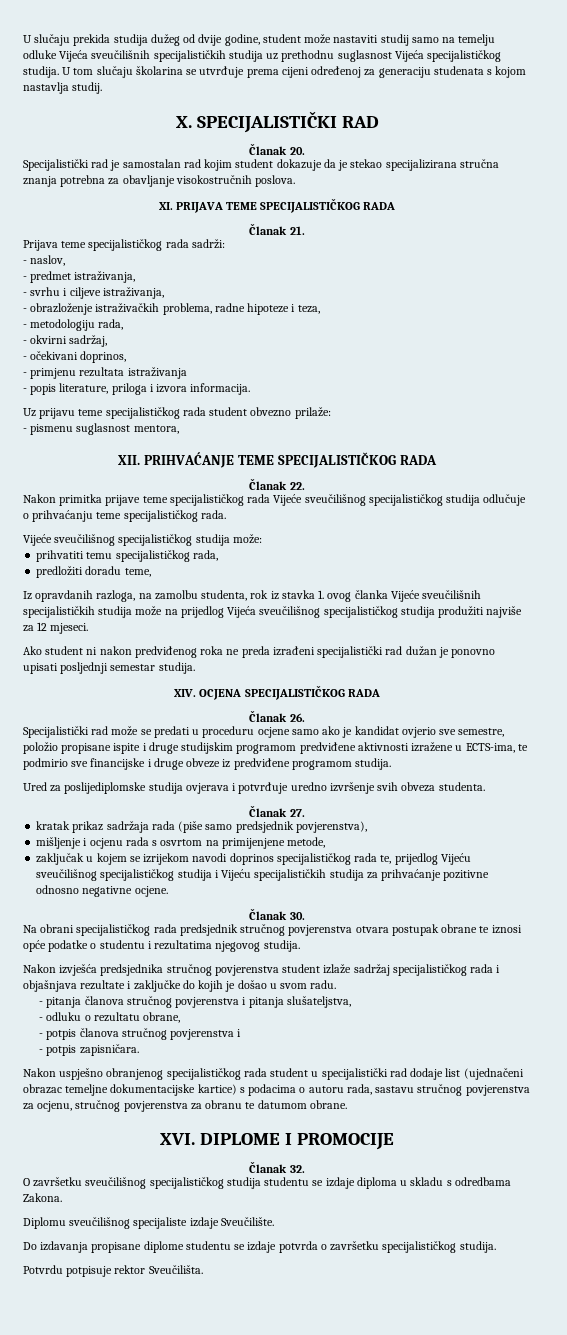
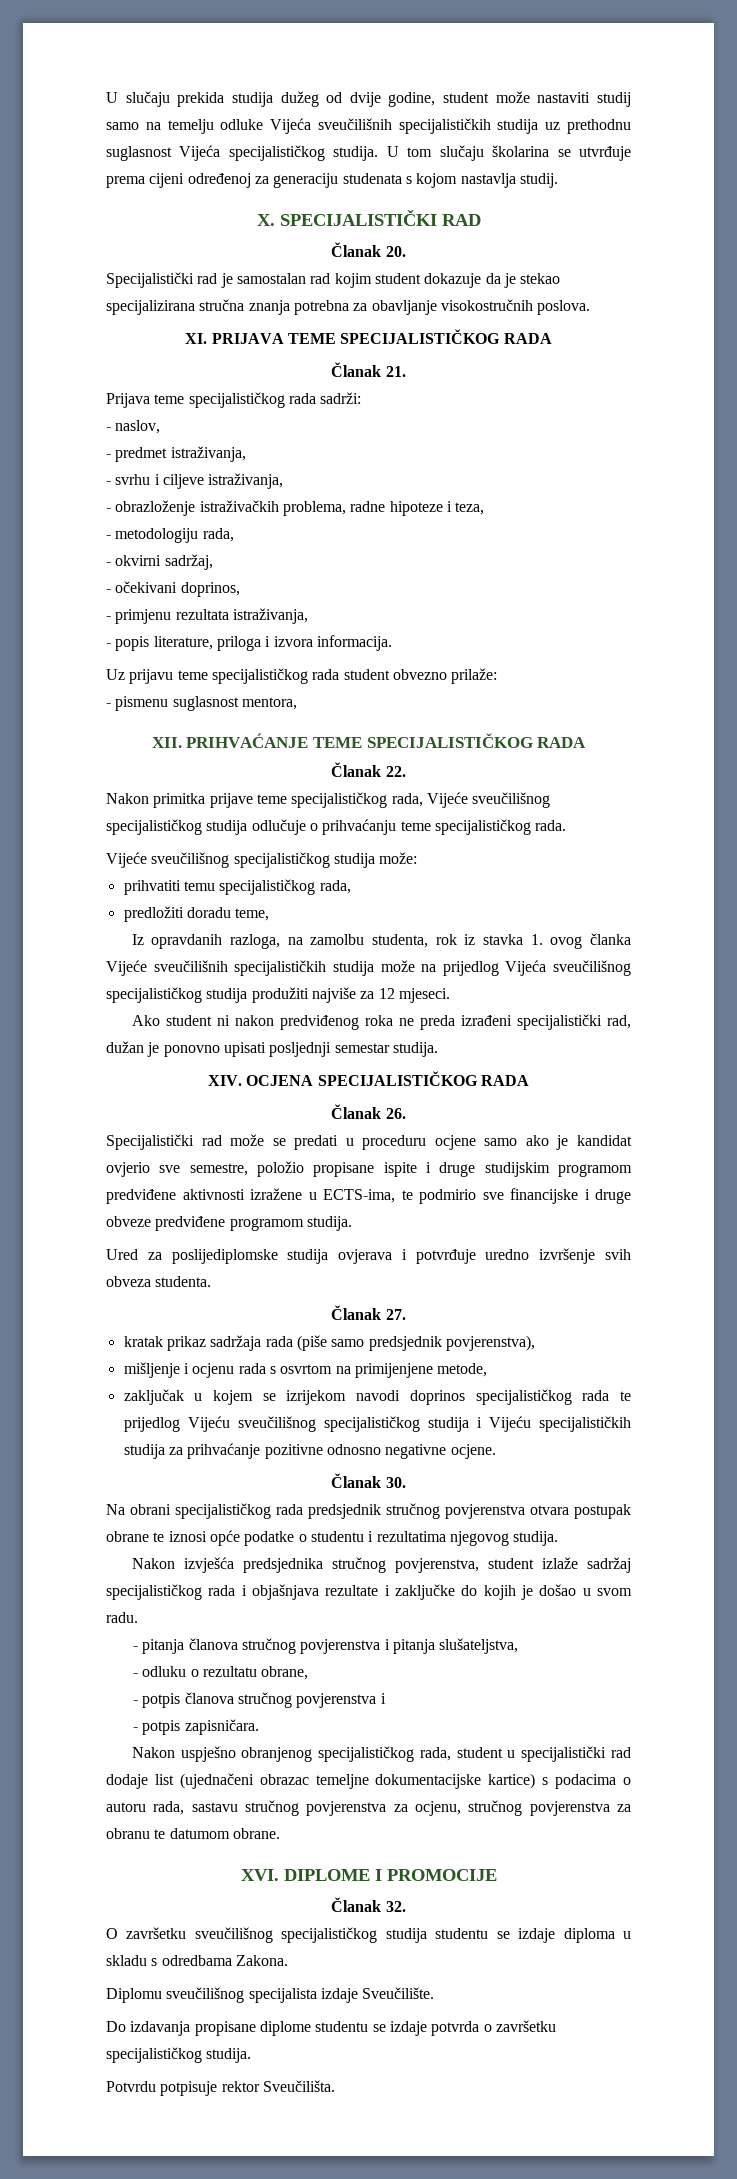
[127,367,187,379] istraživanja -> [232,608,308,624] istraživanja,
[247,494,271,503] rada -> [391,793,423,807] rada,
[385,646,403,655] rad -> [607,1015,631,1029] rad,
[222,759,231,768] iz -> (151, 1221) none
[380,855,392,864] te, -> [620,1391,631,1401] te
[214,965,279,976] povjerenstva -> [394,1558,479,1573] povjerenstva,
[243,1068,267,1077] rada -> [419,1747,451,1761] rada,
[133,1217,188,1229] specijaliste -> [248,1988,317,2003] specijalista

